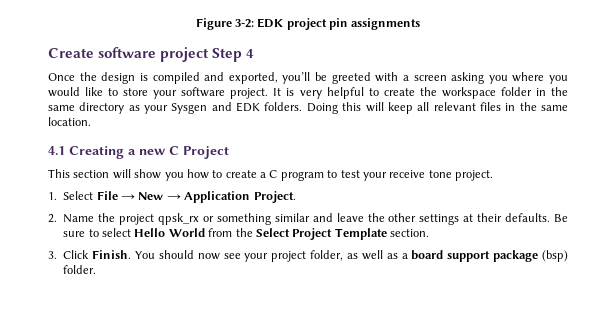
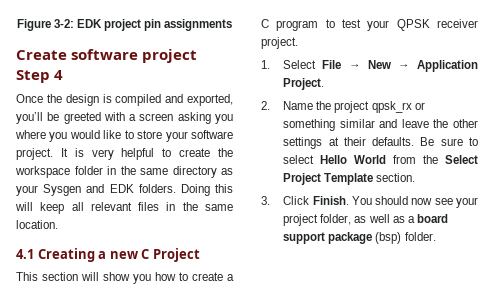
[389,170,452,178] receive tone -> [396,19,478,31] QPSK receiver

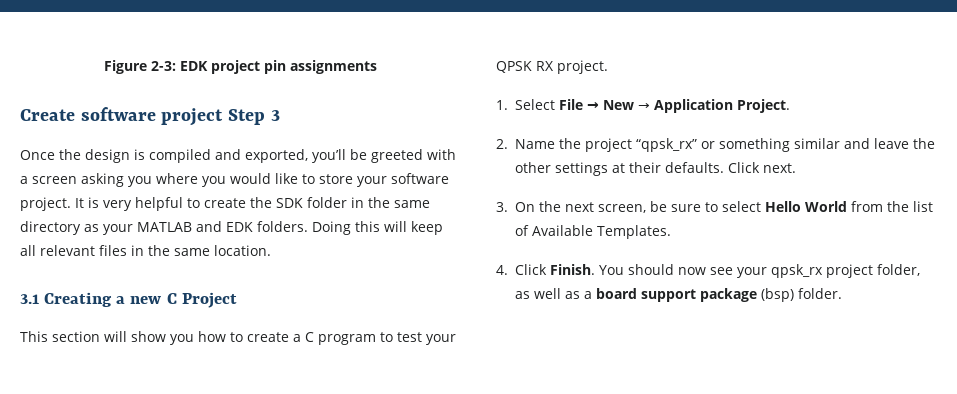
[53,19,74,28] 3-2: -> [151,61,176,71] 2-3:
[54,70,64,80] 4 -> [270,110,280,121] 3
[15,166,70,178] workspace -> [276,198,303,208] SDK
[43,184,82,196] Sysgen -> [137,222,192,232] MATLAB
[16,249,34,259] 4.1 -> [20,294,39,304] 3.1
[437,19,478,28] receiver -> [536,61,554,71] RX
[371,101,412,113] qpsk_rx -> [636,138,698,152] “qpsk_rx”
[420,137,435,146] Be -> [728,162,797,173] [496,201,668,213] Click next. // 3. On the next screen, be
[445,155,478,164] [283,173,416,185] [261,196,270,205] Select Project Template section. // 3. -> [913,201,934,212] [515,225,672,239] [496,265,508,275] list of Available Templates. // 4.
(478, 202) none -> [771,264,824,278] qpsk_rx

